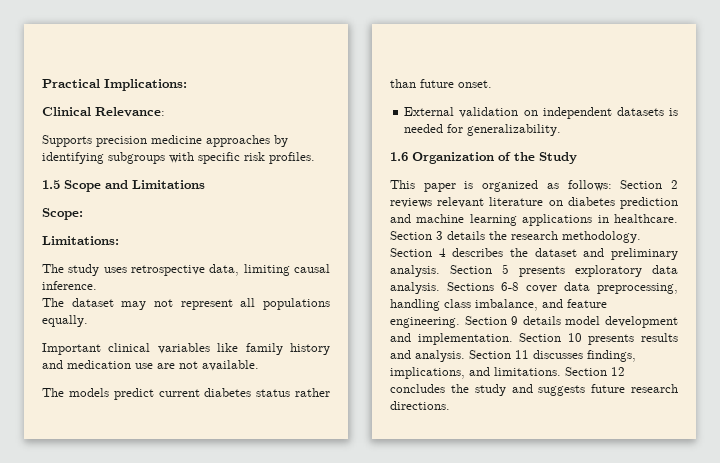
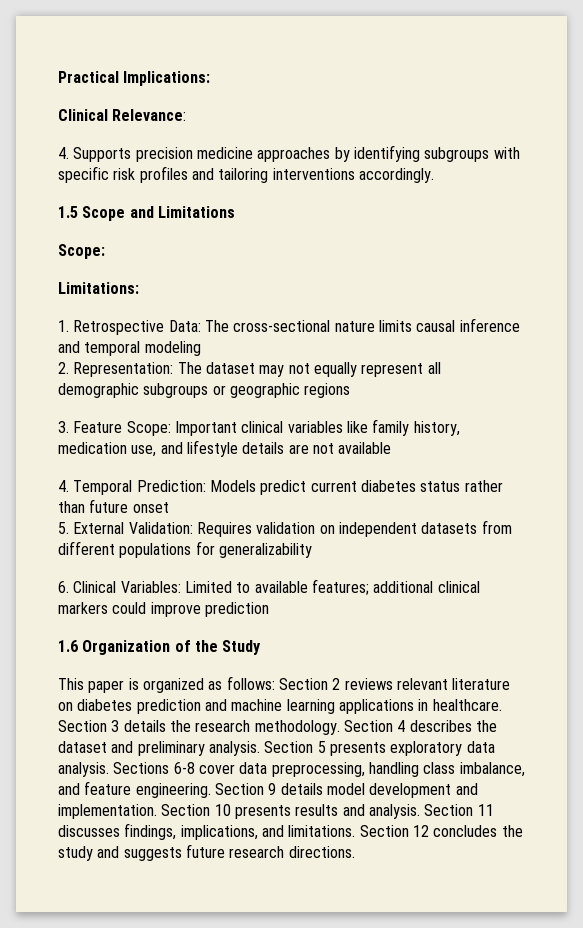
(165, 112) none -> [58,147,69,159] 4.
[269,152,315,164] profiles. -> [139,166,434,183] profiles and tailoring interventions accordingly.
[42,264,330,276] [42,281,97,290] The study uses retrospective data, limiting causal inference. // -> [58,318,520,335] [58,341,201,356] [58,362,174,377] 1. Retrospective Data: The cross-sectional nature limits causal inference and temporal modeling // 2. Representation:
(173, 303) none -> [313,362,357,377] equally
[263,298,330,310] [42,315,88,327] populations equally. // -> [58,383,351,398] [58,421,171,436] demographic subgroups or geographic regions // 3. Feature Scope:
[290,343,330,355] [42,360,259,371] [42,388,109,397] history and medication use are not available. // The models -> [413,421,460,436] [58,440,392,457] [58,480,256,495] history, medication use, and lifestyle details are not available // 4. Temporal Prediction: Models
[458,80,492,88] [404,107,678,119] [404,124,562,136] onset. // External validation on independent datasets is needed for generalizability. -> [132,502,169,513] [58,520,512,537] [58,541,312,558] [58,579,480,595] [58,602,269,617] onset // 5. External Validation: Requires validation on independent datasets from different populations for generalizability // 6. Clinical Variables: Limited to available features; additional clinical markers could improve prediction

